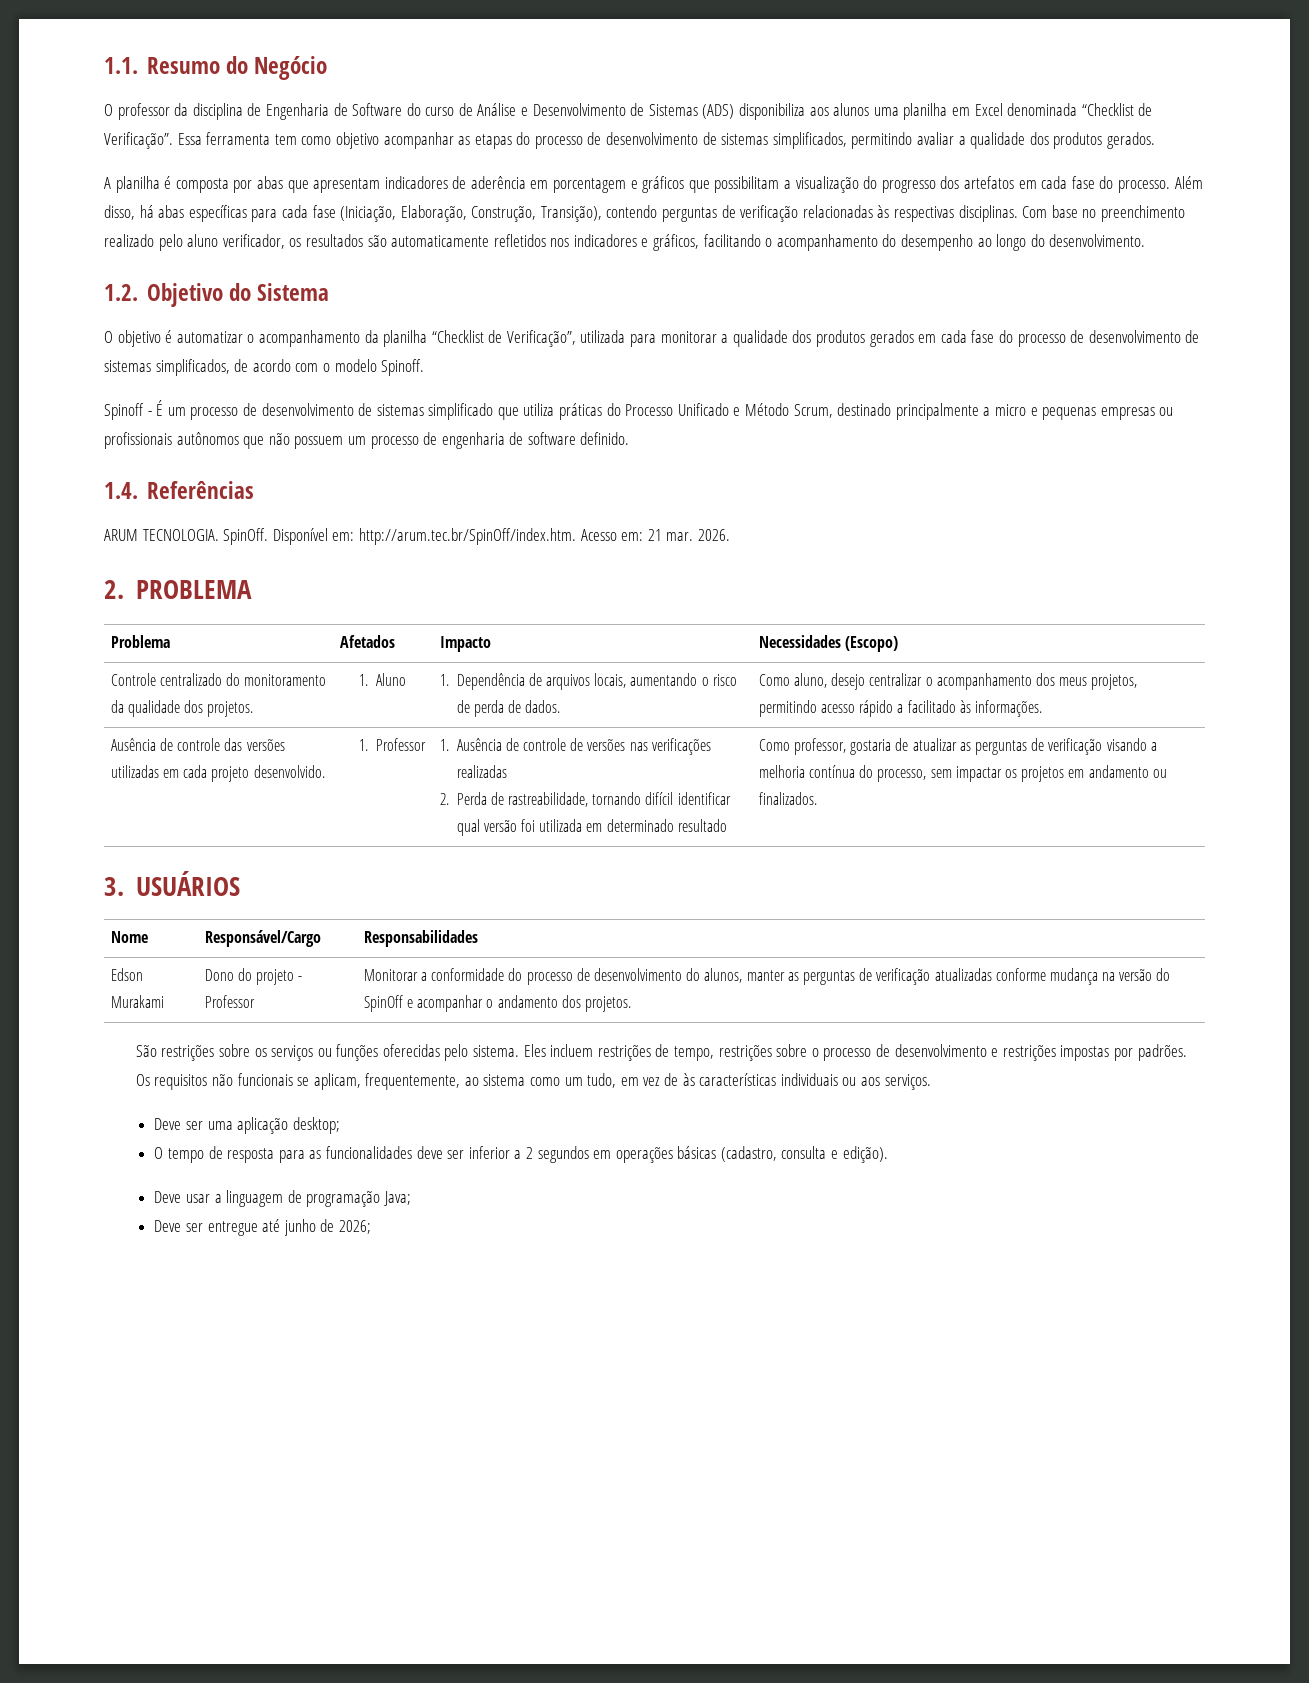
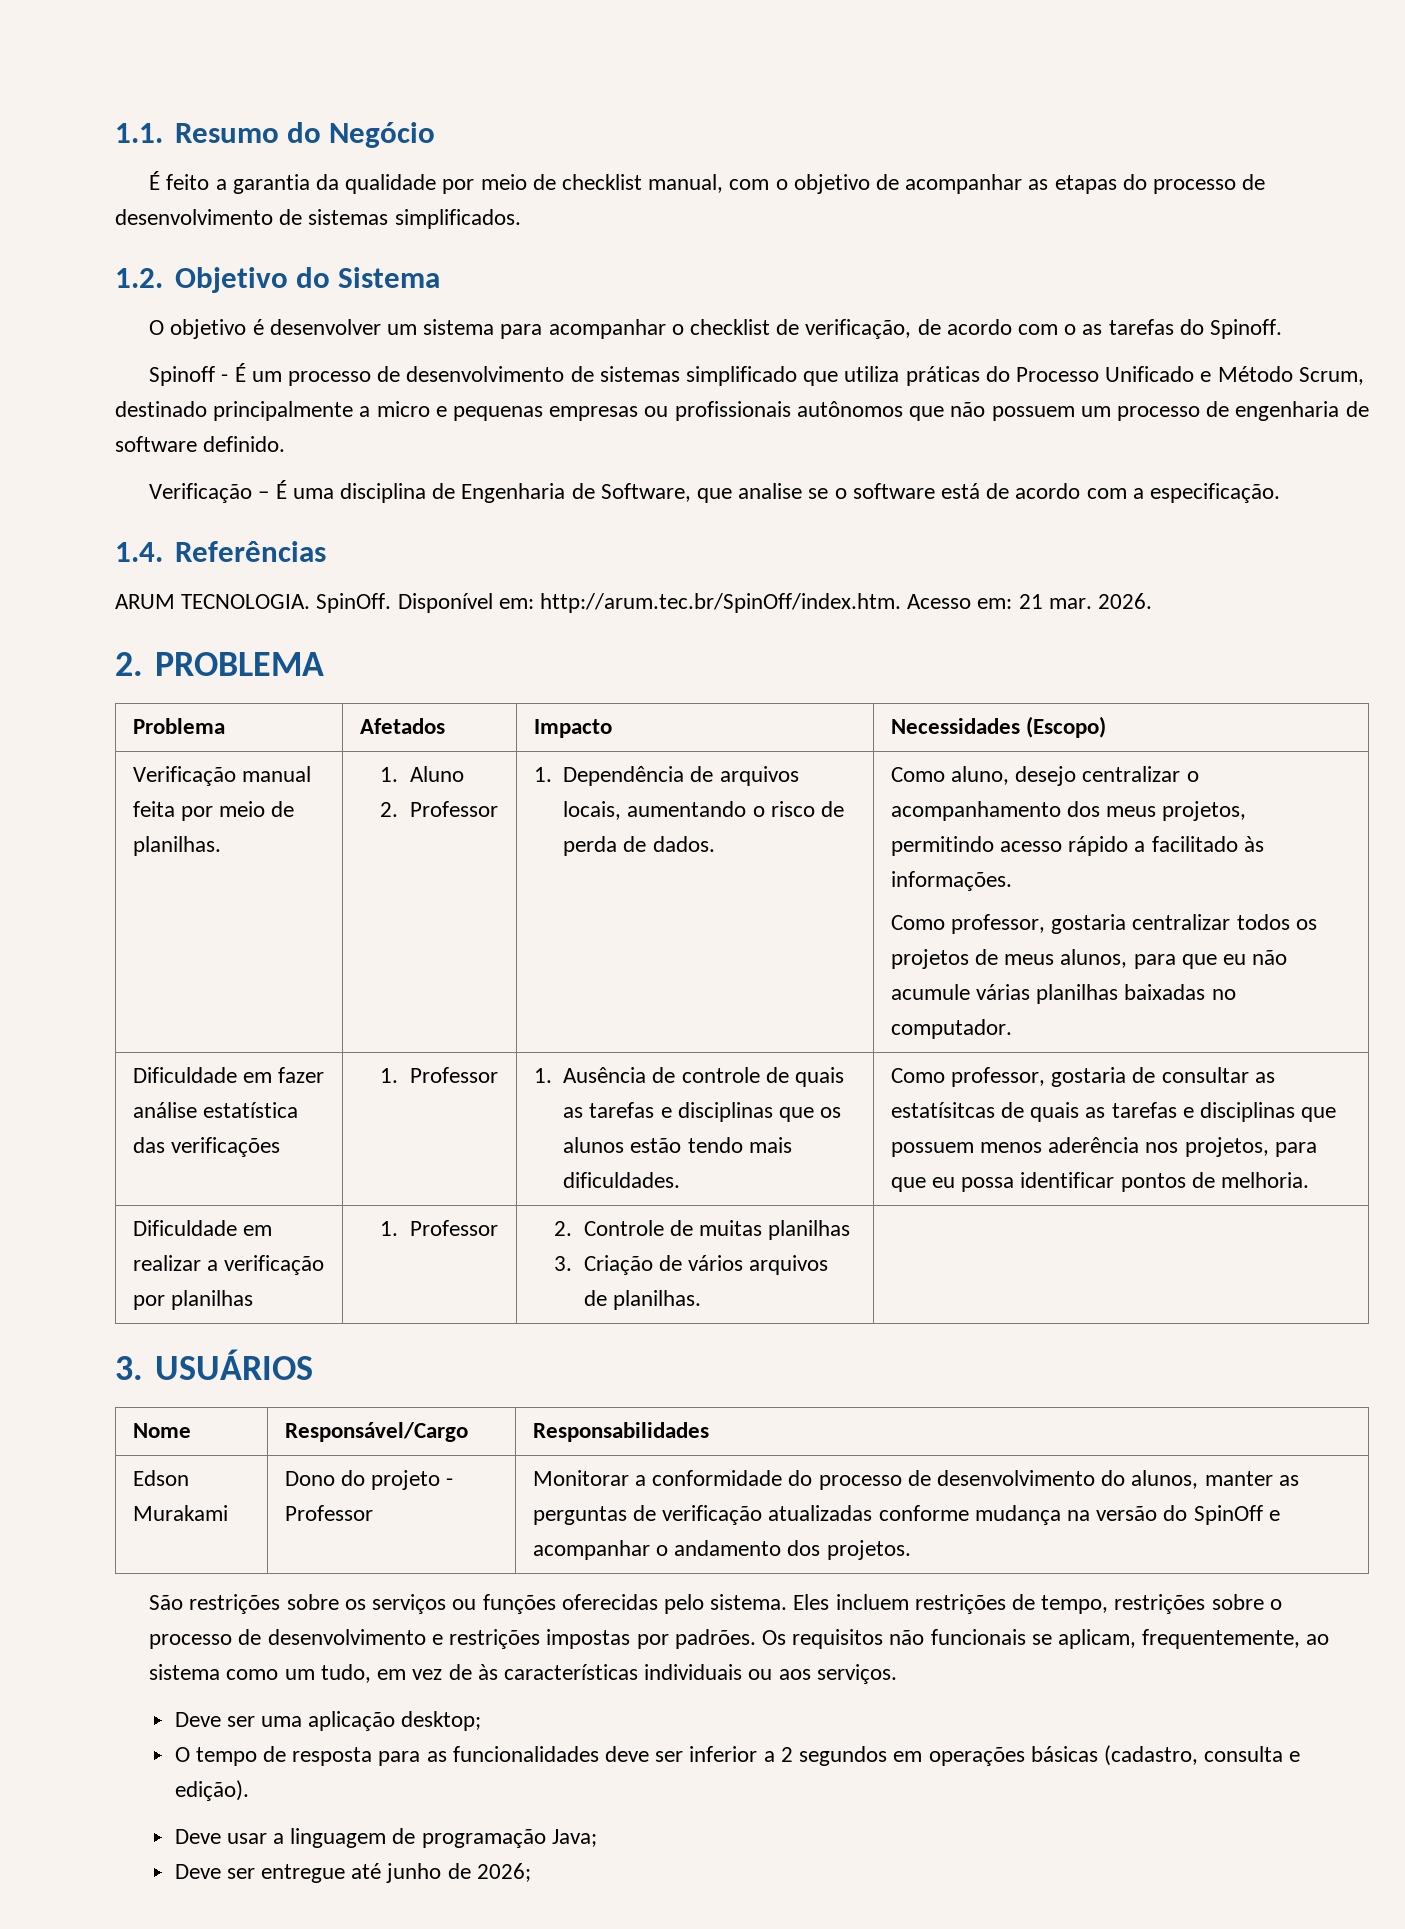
[104,103,1153,120] [104,132,379,149] O professor da disciplina de Engenharia de Software do curso de Análise e Desenvolvimento de Sistemas (ADS) disponibiliza aos alunos uma planilha em Excel denominada “Checklist de Verificação”. Essa ferramenta tem como objetivo -> [149,171,900,194] É feito a garantia da qualidade por meio de checklist manual, com o objetivo de
[772,132,1155,149] [104,176,1203,193] [104,205,1185,222] [104,234,1146,251] simplificados, permitindo avaliar a qualidade dos produtos gerados. // A planilha é composta por abas que apresentam indicadores de aderência em porcentagem e gráficos que possibilitam a visualização do progresso dos artefatos em cada fase do processo. Além disso, há abas específicas para cada fase (Iniciação, Elaboração, Construção, Transição), contendo perguntas de verificação relacionadas às respectivas disciplinas. Com base no preenchimento realizado pelo aluno verificador, os resultados são automaticamente refletidos nos indicadores e gráficos, facilitando o acompanhamento do desempenho ao longo do desenvolvimento. -> [394,209,521,229] simplificados.
[176,330,1200,347] [104,359,230,376] automatizar o acompanhamento da planilha “Checklist de Verificação”, utilizada para monitorar a qualidade dos produtos gerados em cada fase do processo de desenvolvimento de sistemas simplificados, -> [269,319,912,339] desenvolver um sistema para acompanhar o checklist de verificação,
[334,359,377,372] modelo -> [1082,319,1204,335] as tarefas do
(630, 438) none -> [149,480,1281,503] // Verificação – É uma disciplina de Engenharia de Software, que analise se o software está de acordo com a especificação.
[110,673,327,686] [110,700,254,717] Controle centralizado do monitoramento da qualidade dos projetos. -> [132,766,311,786] [132,801,295,821] [132,836,221,856] Verificação manual feita por meio de planilhas.
(406, 679) none -> [380,801,498,817] // 2. Professor
[110,738,285,751] [110,765,325,782] // Ausência de controle das versões utilizadas em cada projeto desenvolvido. -> [890,914,1317,934] [890,949,1288,969] [890,984,1236,1004] [890,1019,1012,1039] [132,1067,325,1083] [132,1102,298,1118] [132,1137,280,1157] // Como professor, gostaria centralizar todos os projetos de meus alunos, para que eu não acumule várias planilhas baixadas no computador. // Dificuldade em fazer análise estatística das verificações
[587,738,711,755] [456,765,507,778] [439,792,731,807] [456,819,727,836] [758,738,1157,755] [758,765,1167,782] [758,792,817,805] versões nas verificações realizadas // 2. Perda de rastreabilidade, tornando difícil identificar qual versão foi utilizada em determinado resultado | Como professor, gostaria de atualizar as perguntas de verificação visando a melhoria contínua do processo, sem impactar os projetos em andamento ou finalizados. -> [795,1067,845,1087] [563,1102,842,1122] [563,1137,792,1153] [563,1172,681,1188] [890,1067,1275,1087] [890,1102,1337,1122] [890,1137,1317,1157] [890,1172,1309,1192] [132,1220,272,1236] [132,1255,325,1275] [132,1290,253,1310] [380,1220,498,1236] [554,1220,851,1240] [554,1255,829,1275] [583,1290,701,1310] quais as tarefas e disciplinas que os alunos estão tendo mais dificuldades. | Como professor, gostaria de consultar as estatísitcas de quais as tarefas e disciplinas que possuem menos aderência nos projetos, para que eu possa identificar pontos de melhoria. // Dificuldade em realizar a verificação por planilhas | 1. Professor | 2. Controle de muitas planilhas // 3. Criação de vários arquivos de planilhas. |

